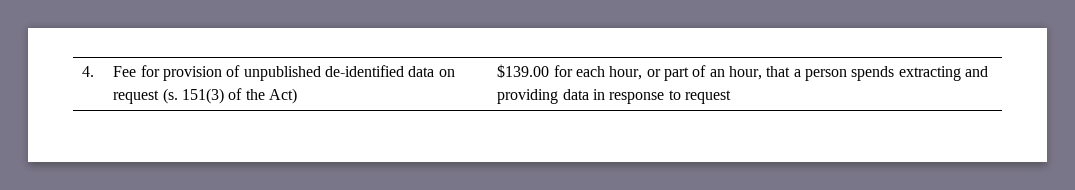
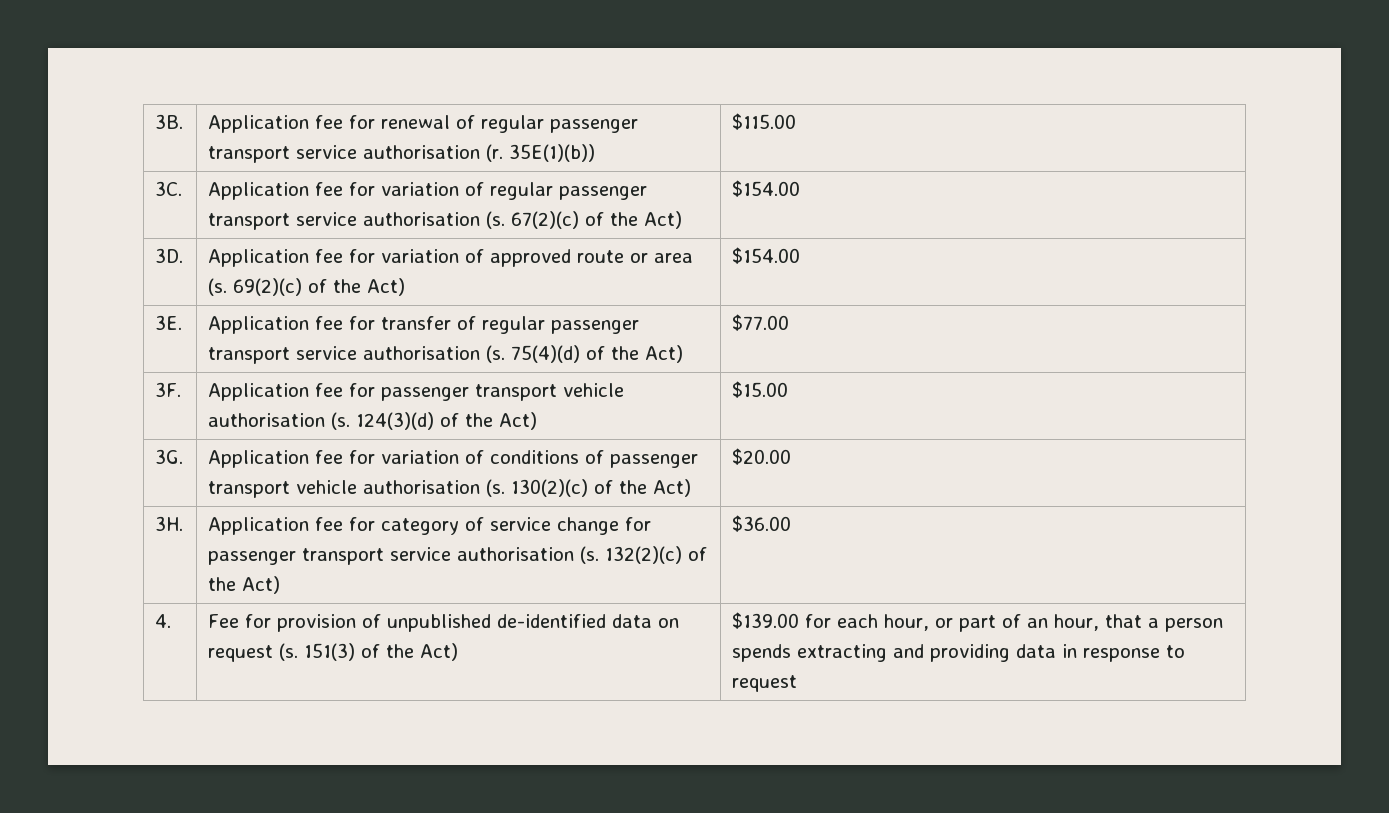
(82, 71) none -> [155,114,184,129] [208,115,639,133] [208,144,596,163] [732,113,797,130] [155,181,183,196] [208,182,648,200] [208,211,683,230] [732,180,801,197] [155,248,184,263] [208,249,694,267] [208,278,406,296] [732,247,801,264] [155,315,183,330] [208,316,640,334] [208,345,684,364] [732,314,790,331] [155,382,182,397] [208,383,625,401] [208,412,538,430] [732,381,789,398] [155,449,184,464] [208,450,699,468] [208,479,692,498] [732,448,792,465] [155,516,184,531] [208,517,652,535] [208,546,708,565] [208,576,281,594] [732,515,792,532] 3B. | Application fee for renewal of regular passenger transport service authorisation (r. 35E(1)(b)) | $115.00 // 3C. | Application fee for variation of regular passenger transport service authorisation (s. 67(2)(c) of the Act) | $154.00 // 3D. | Application fee for variation of approved route or area (s. 69(2)(c) of the Act) | $154.00 // 3E. | Application fee for transfer of regular passenger transport service authorisation (s. 75(4)(d) of the Act) | $77.00 // 3F. | Application fee for passenger transport vehicle authorisation (s. 124(3)(d) of the Act) | $15.00 // 3G. | Application fee for variation of conditions of passenger transport vehicle authorisation (s. 130(2)(c) of the Act) | $20.00 // 3H. | Application fee for category of service change for passenger transport service authorisation (s. 132(2)(c) of the Act) | $36.00 //

